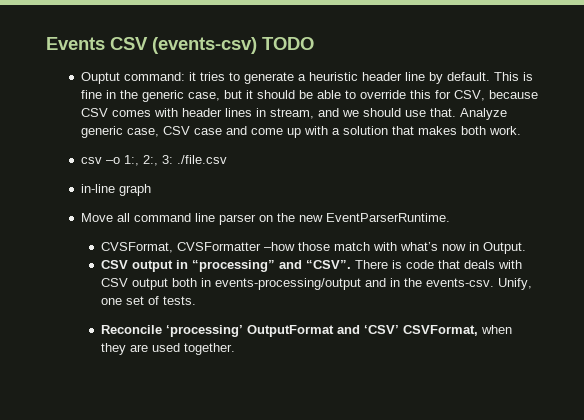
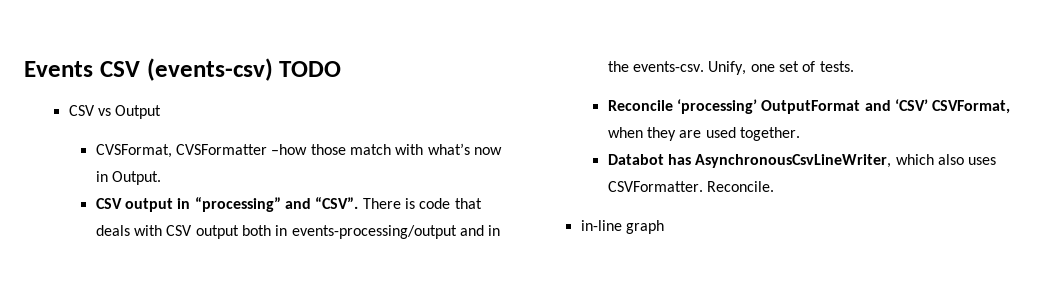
[80,72,533,84] [80,90,538,102] [80,108,507,120] [80,126,521,138] [80,155,227,166] [80,184,151,196] [80,213,450,225] Ouptut command: it tries to generate a heuristic header line by default. This is fine in the generic case, but it should be able to override this for CSV, because CSV comes with header lines in stream, and we should use that. Analyze generic case, CSV case and come up with a solution that makes both work. // csv –o 1:, 2:, 3: ./file.csv // in-line graph // Move all command line parser on the new EventParserRuntime. -> [68,105,162,119] CSV vs Output
(235, 349) none -> [607,154,997,168] [607,181,775,192] [580,220,665,234] // Databot has AsynchronousCsvLineWriter, which also uses CSVFormatter. Reconcile. // in-line graph

